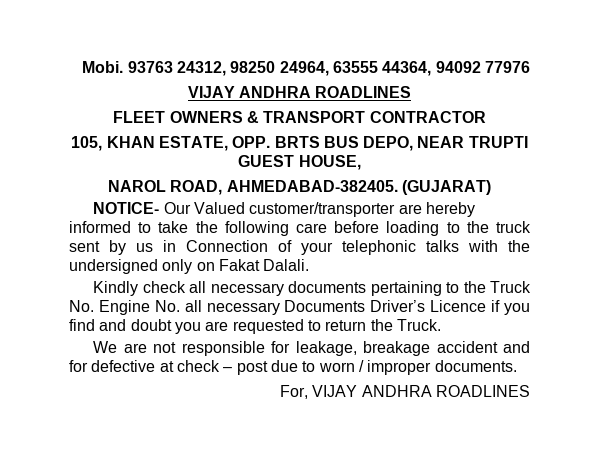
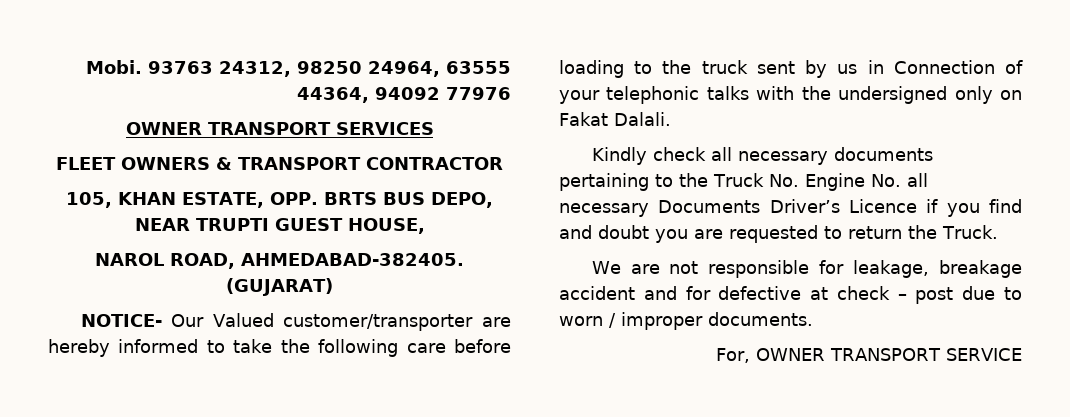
[187,86,412,98] VIJAY ANDHRA ROADLINES -> [125,122,434,135] OWNER TRANSPORT SERVICES
[312,385,530,397] VIJAY ANDHRA ROADLINES -> [756,348,1023,361] OWNER TRANSPORT SERVICE

